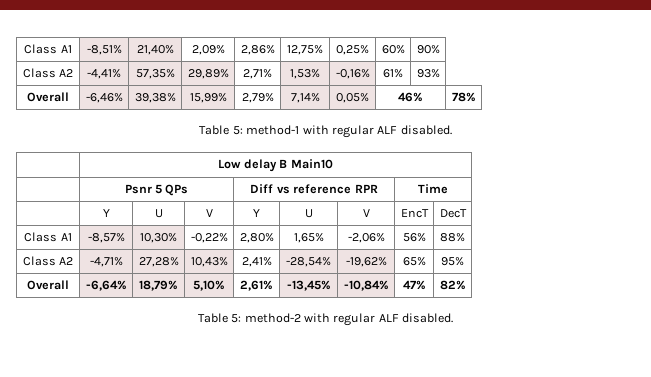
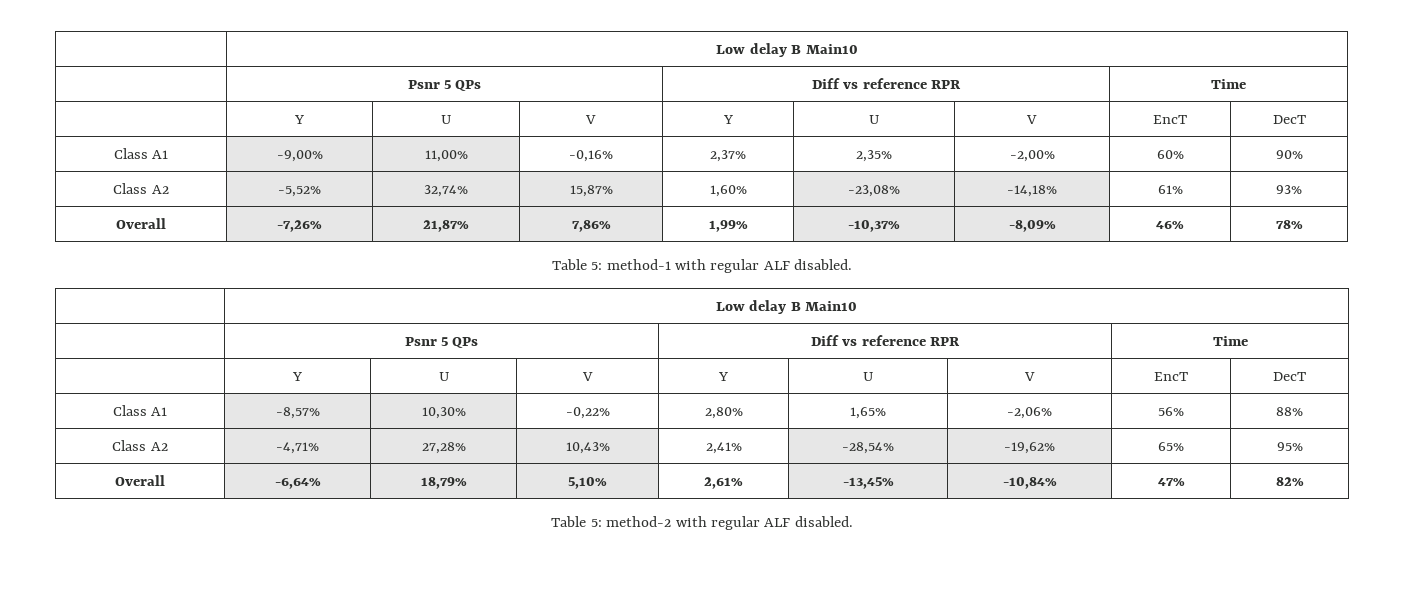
[24,44,72,54] [86,45,122,55] [136,45,174,55] [191,45,225,55] [240,45,275,55] [287,45,323,55] [336,45,369,55] [381,45,405,54] [416,45,440,54] [22,68,74,78] [87,69,121,79] [135,69,175,79] [187,69,229,79] [242,69,272,79] [290,69,320,79] [335,69,370,79] [383,69,403,78] [416,69,440,78] [27,92,69,102] [85,93,123,103] [134,93,176,103] [189,93,227,103] [241,93,274,103] [290,93,320,103] [336,93,369,103] Class A1 | -8,51% | 21,40% | 2,09% | 2,86% | 12,75% | 0,25% | 60% | 90% // Class A2 | -4,41% | 57,35% | 29,89% | 2,71% | 1,53% | -0,16% | 61% | 93% // Overall | -6,46% | 39,38% | 15,99% | 2,79% | 7,14% | 0,05% -> [716,43,858,57] [407,80,482,91] [811,78,962,89] [1211,79,1246,89] [294,115,304,124] [441,115,451,124] [585,115,596,124] [722,115,733,124] [869,115,879,124] [1026,115,1037,124] [1153,115,1187,124] [1272,115,1306,124] [113,148,169,159] [276,150,323,162] [424,150,468,162] [569,150,613,162] [710,150,746,162] [856,150,892,162] [1009,150,1055,162] [1156,150,1184,159] [1275,150,1303,159] [113,183,169,194] [278,186,321,197] [424,185,468,197] [569,185,613,197] [709,185,747,197] [848,185,900,197] [1007,185,1057,197] [1157,185,1183,194] [1276,185,1302,194] [116,218,166,229] [277,220,322,232] [423,220,469,232] [571,220,611,232] [708,220,748,232] [848,220,900,232] [1008,220,1056,232] | Low delay B Main10 // | Psnr 5 QPs | Diff vs reference RPR | Time // | Y | U | V | Y | U | V | EncT | DecT // Class A1 | -9,00% | 11,00% | -0,16% | 2,37% | 2,35% | -2,00% | 60% | 90% // Class A2 | -5,52% | 32,74% | 15,87% | 1,60% | -23,08% | -14,18% | 61% | 93% // Overall | -7,26% | 21,87% | 7,86% | 1,99% | -10,37% | -8,09%

